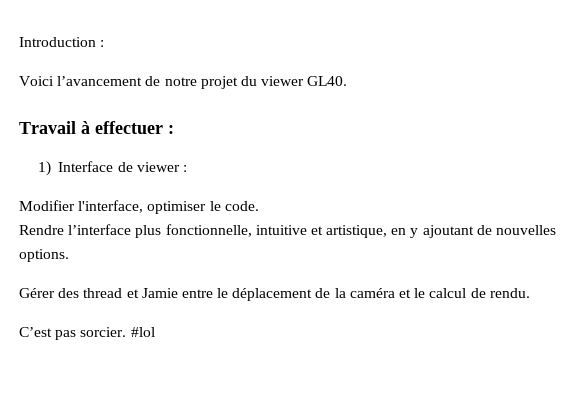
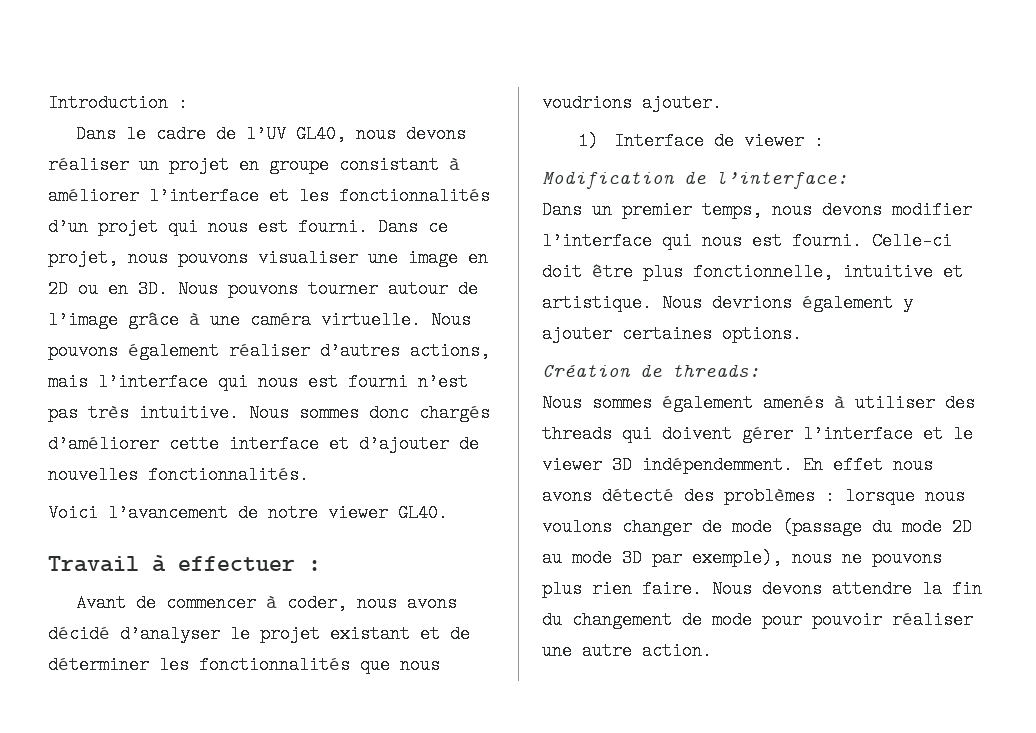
(105, 43) none -> [75,125,466,143] [48,156,460,174] [48,187,490,205] [48,218,448,236] [48,249,488,267] [48,280,478,298] [48,311,471,329] [48,342,490,360] [48,373,468,391] [48,404,490,422] [48,435,479,453] [48,466,309,484] // Dans le cadre de l’UV GL40, nous devons réaliser un projet en groupe consistant à améliorer l’interface et les fonctionnalités d’un projet qui nous est fourni. Dans ce projet, nous pouvons visualiser une image en 2D ou en 3D. Nous pouvons tourner autour de l’image grâce à une caméra virtuelle. Nous pouvons également réaliser d’autres actions, mais l’interface qui nous est fourni n’est pas très intuitive. Nous sommes donc chargés d’améliorer cette interface et d’ajouter de nouvelles fonctionnalités.
[200,76,257,89] projet du -> (318, 513) none
(174, 129) none -> [75,594,457,612] [48,625,470,643] [48,656,440,674] [542,94,722,112] // Avant de commencer à coder, nous avons décidé d’analyser le projet existant et de déterminer les fonctionnalités que nous voudrions ajouter.
[19,200,259,214] [19,224,557,238] [19,249,69,262] [19,288,530,301] [19,327,155,340] Modifier l'interface, optimiser le code. // Rendre l’interface plus fonctionnelle, intuitive et artistique, en y ajoutant de nouvelles options. // Gérer des thread et Jamie entre le déplacement de la caméra et le calcul de rendu. // C’est pas sorcier. #lol -> [542,170,848,189] [542,201,972,219] [542,232,952,250] [542,263,963,281] [542,294,913,312] [542,325,802,343] [542,363,760,377] [542,394,975,412] [542,425,973,443] [542,456,933,474] [542,487,965,505] [542,518,972,536] [542,549,942,567] [542,580,982,598] [542,611,973,629] [542,642,712,660] Modification de l’interface: // Dans un premier temps, nous devons modifier l’interface qui nous est fourni. Celle-ci doit être plus fonctionnelle, intuitive et artistique. Nous devrions également y ajouter certaines options. // Création de threads: // Nous sommes également amenés à utiliser des threads qui doivent gérer l’interface et le viewer 3D indépendemment. En effet nous avons détecté des problèmes : lorsque nous voulons changer de mode (passage du mode 2D au mode 3D par exemple), nous ne pouvons plus rien faire. Nous devons attendre la fin du changement de mode pour pouvoir réaliser une autre action.

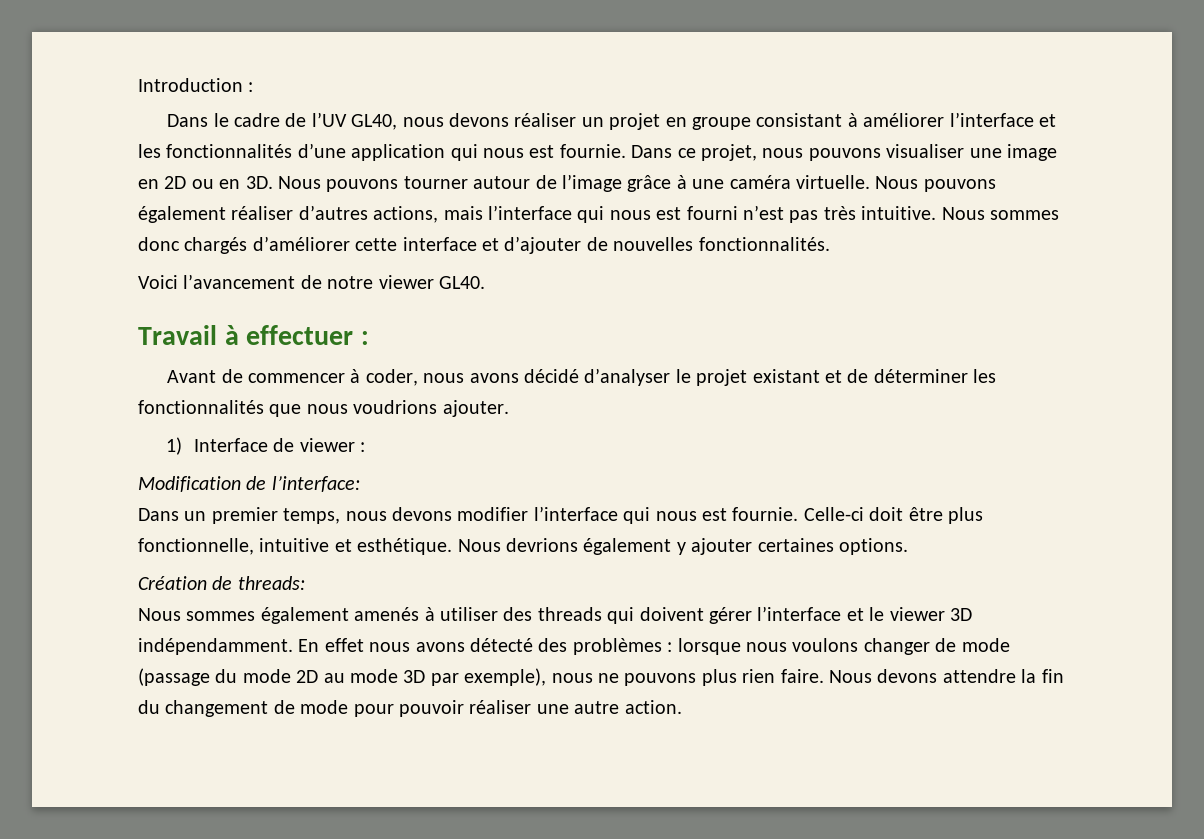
[48,218,368,236] d’un projet qui nous est fourni. -> [297,143,626,161] d’une application qui nous est fournie.
[792,232,862,250] fourni. -> [732,507,799,521] fournie.
[542,294,652,312] artistique. -> [357,538,453,555] esthétique.
[642,456,793,474] indépendemment. -> [138,638,293,655] indépendamment.

